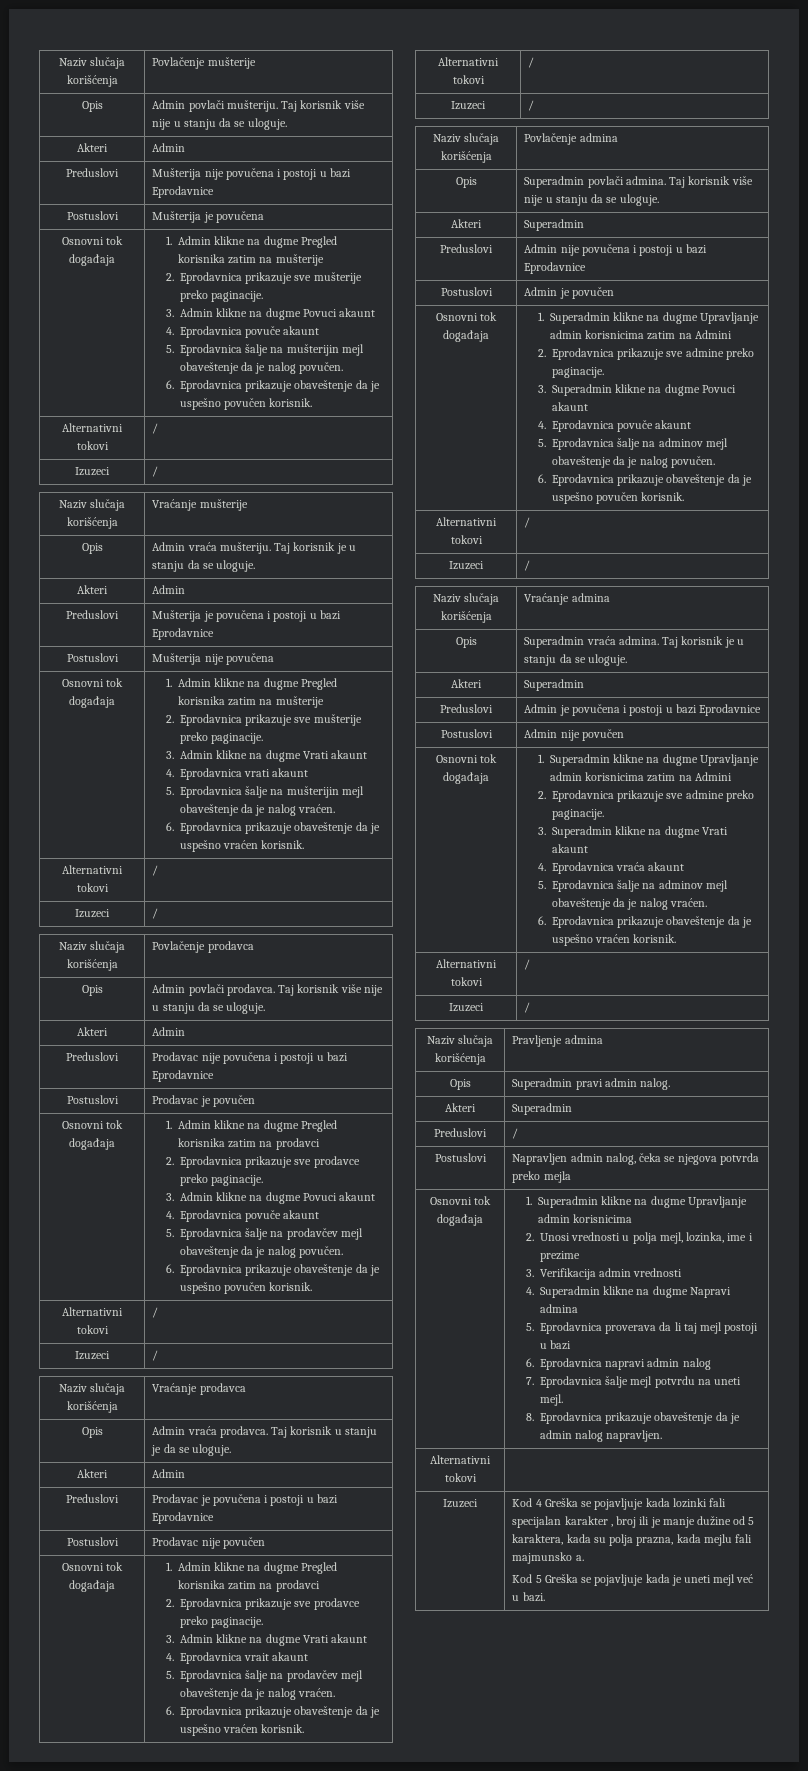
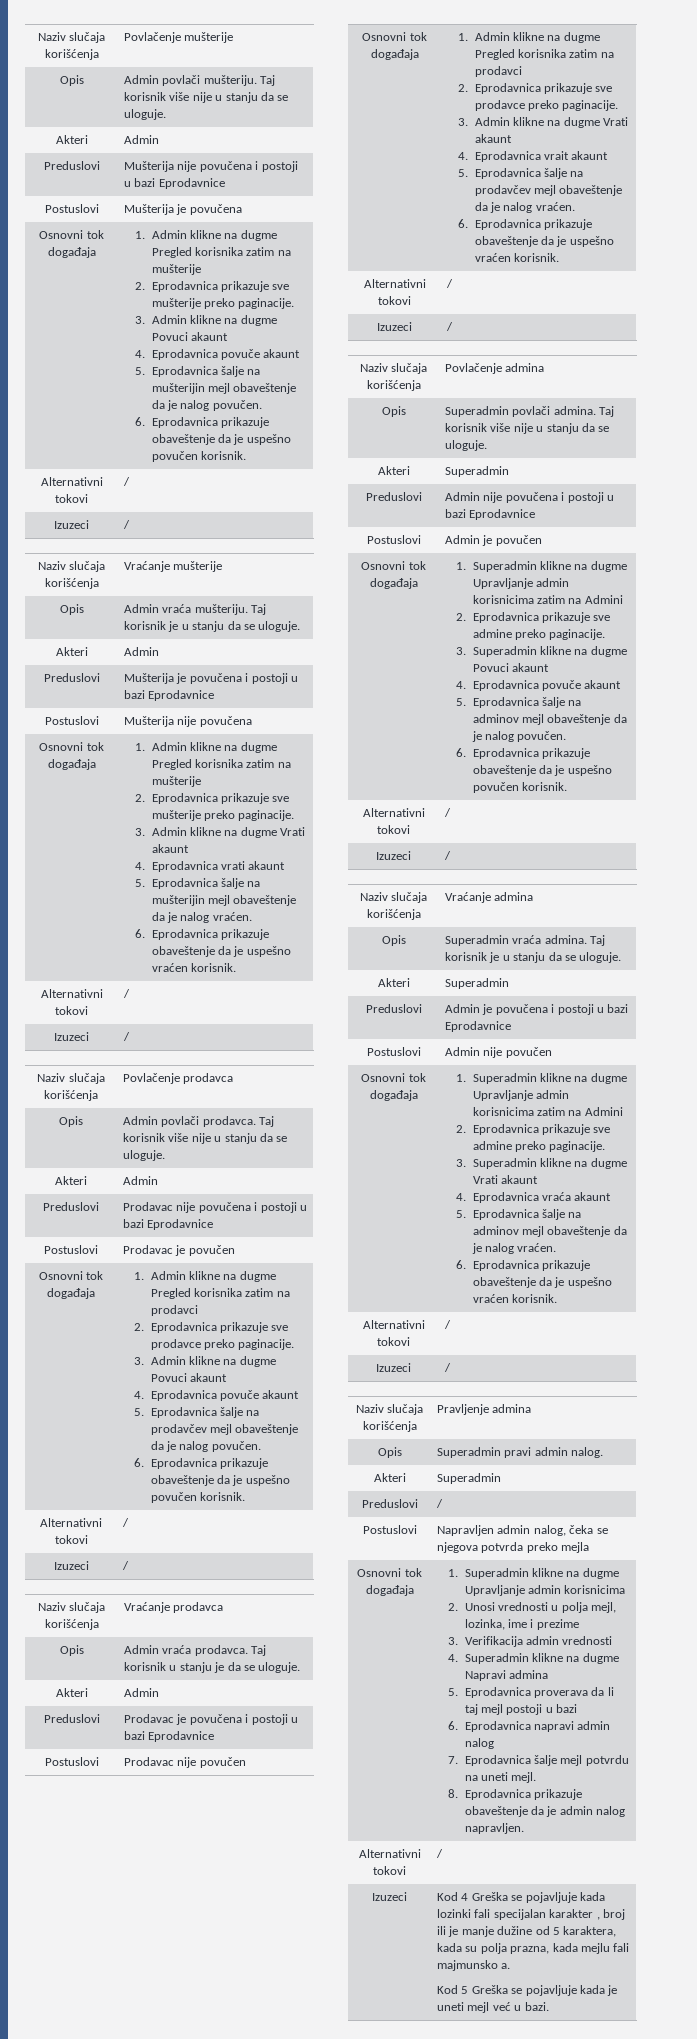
(477, 1477) none -> [436,1849,444,1858] /

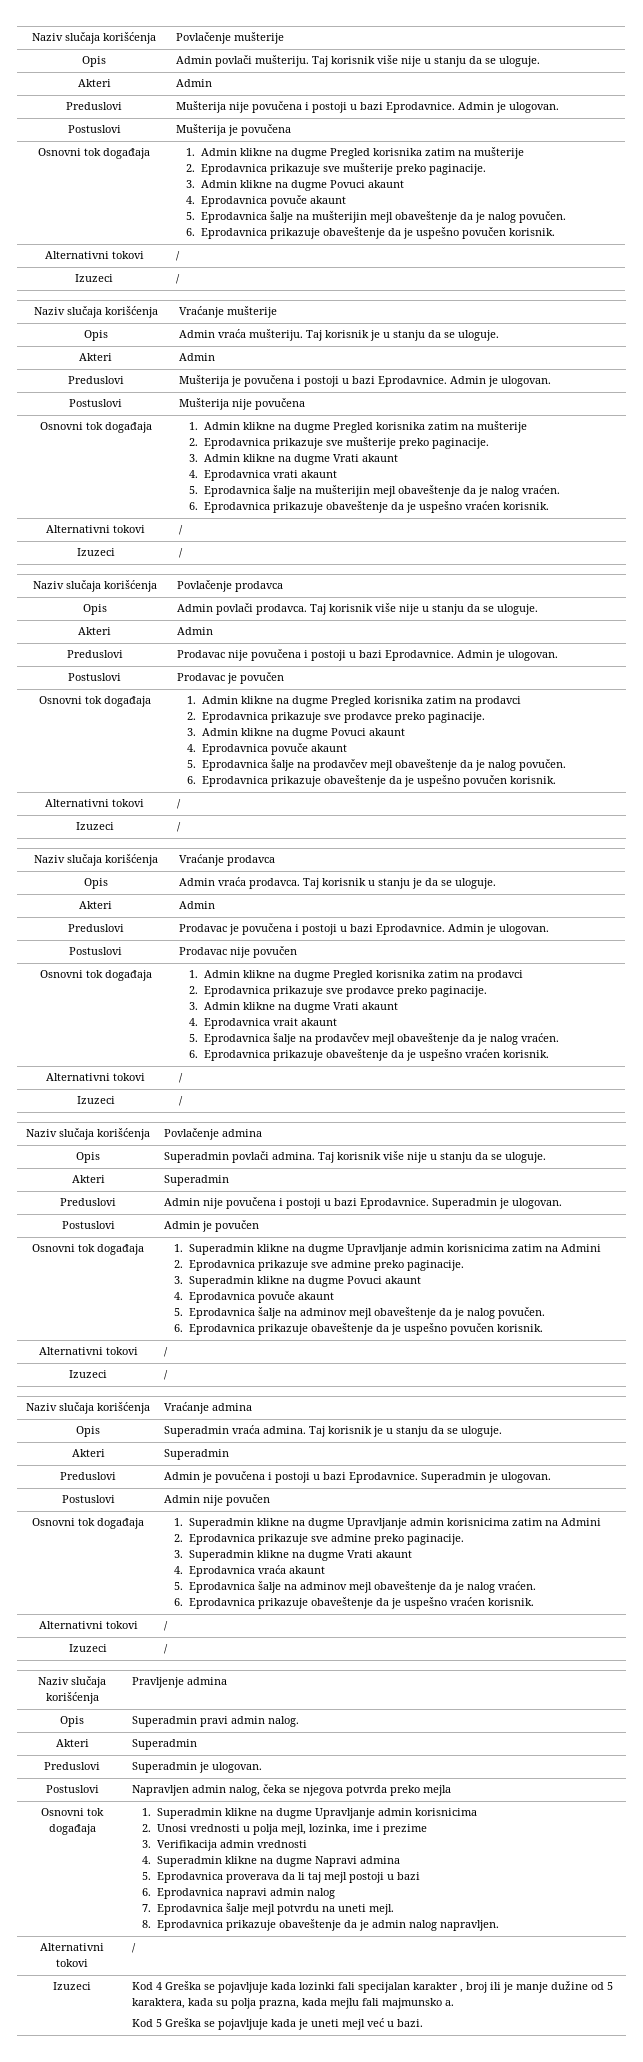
[158,178,225,189] Eprodavnice -> [386,102,560,113] Eprodavnice. Admin je ulogovan.
[148,690,215,701] Eprodavnice -> [378,376,552,387] Eprodavnice. Admin je ulogovan.
[147,1219,214,1230] Eprodavnice -> [385,650,559,661] Eprodavnice. Admin je ulogovan.
[148,1731,215,1742] Eprodavnice -> [376,924,550,935] Eprodavnice. Admin je ulogovan.
[469,509,536,520] Eprodavnice -> [360,1198,563,1209] Eprodavnice. Superadmin je ulogovan.
[445,1021,512,1032] Eprodavnice -> [349,1472,552,1483] Eprodavnice. Superadmin je ulogovan.
[436,1499,444,1508] / -> [132,1762,263,1773] Superadmin je ulogovan.

